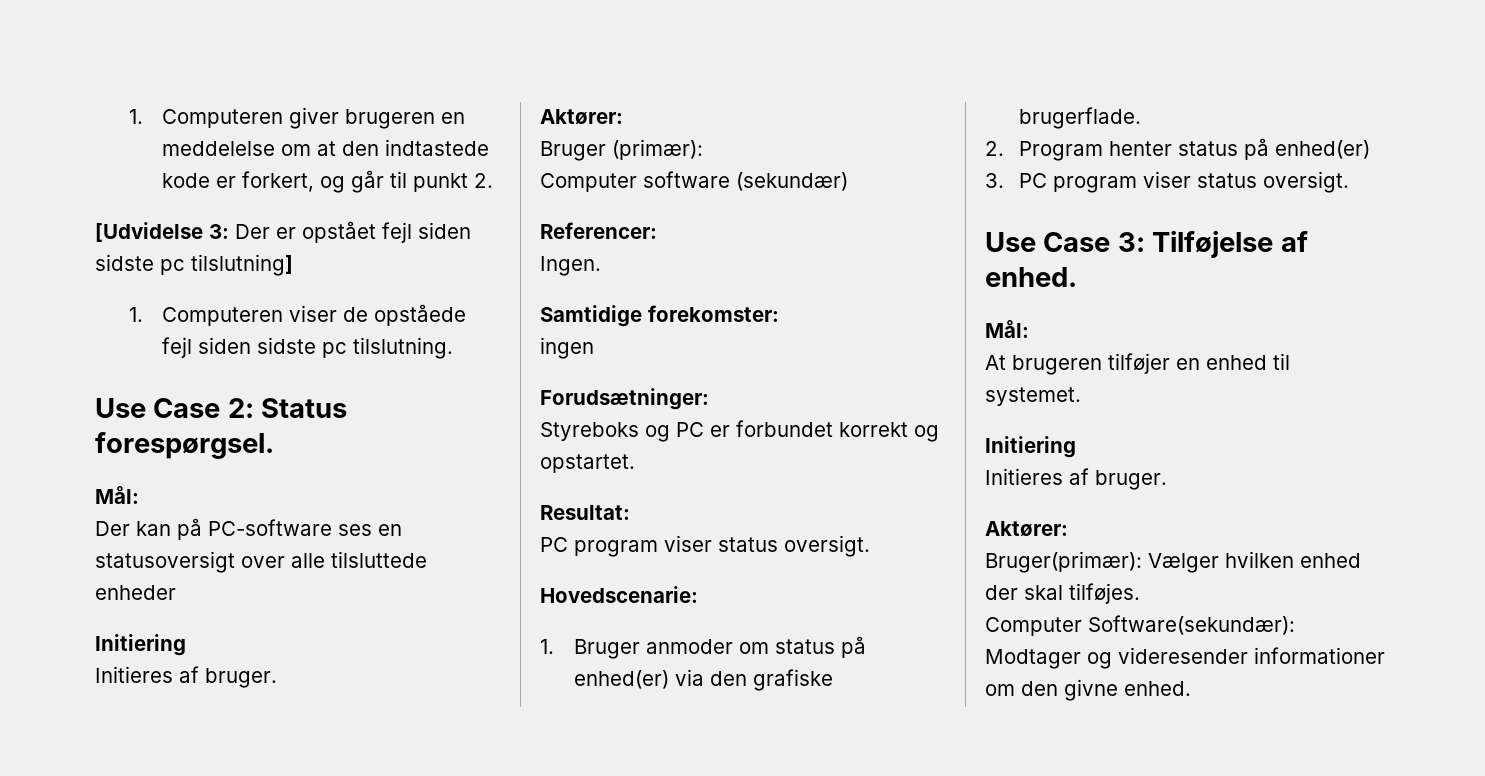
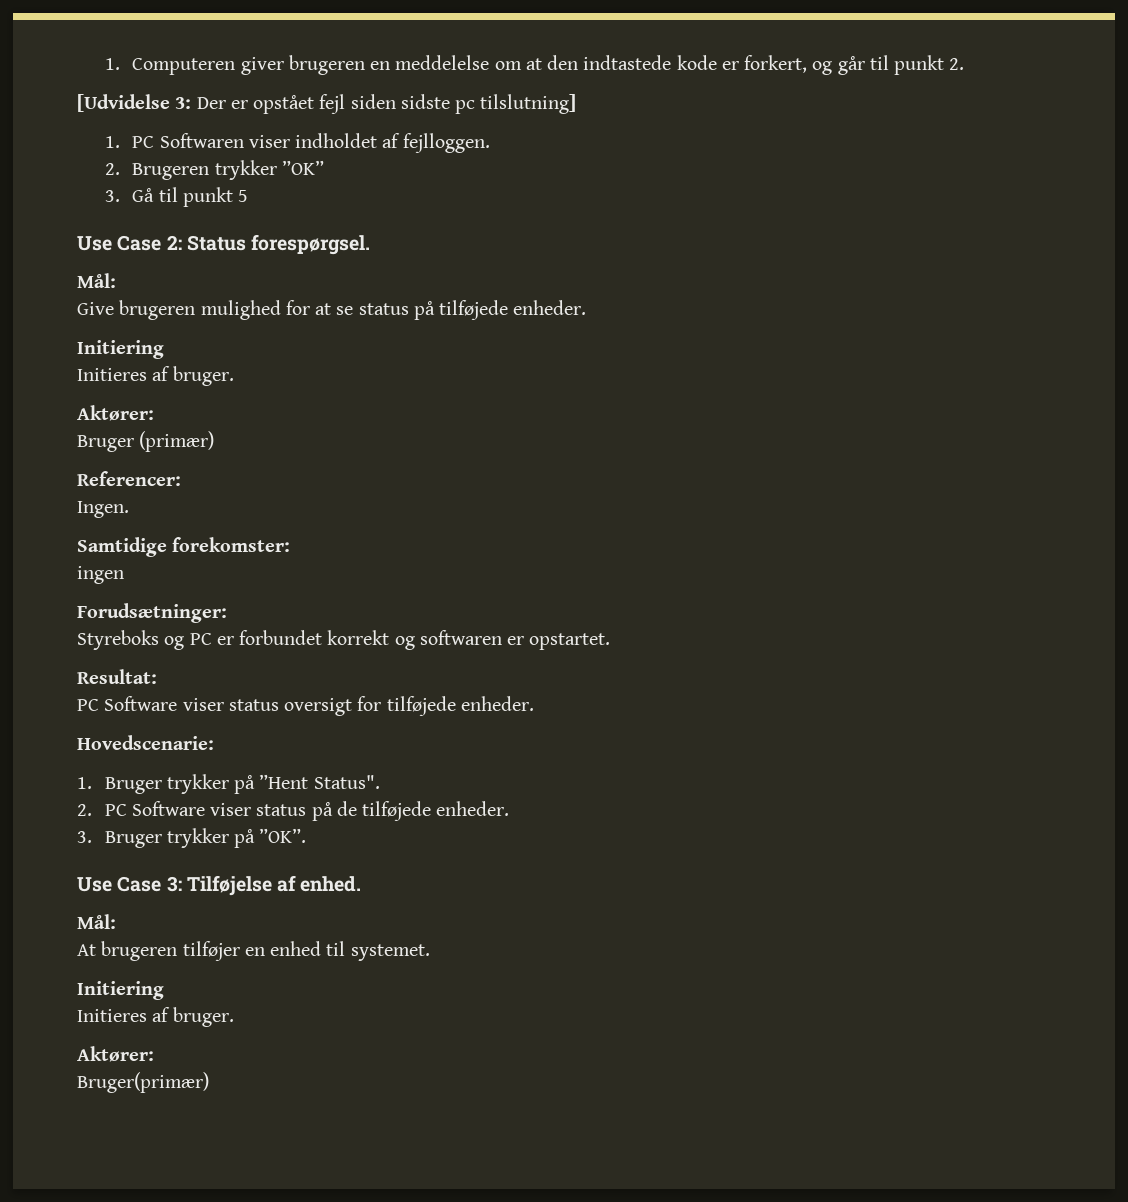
[162,304,467,326] [162,337,454,359] Computeren viser de opståede fejl siden sidste pc tilslutning. -> [132,133,490,153] [104,160,324,180] [104,187,249,207] PC Softwaren viser indholdet af fejlloggen. // 2. Brugeren trykker ”OK” // 3. Gå til punkt 5
[95,518,402,540] [95,551,427,573] [95,585,176,600] Der kan på PC-software ses en statusoversigt over alle tilsluttede enheder -> [77,300,587,320] Give brugeren mulighed for at se status på tilføjede enheder.
[612,139,703,160] [540,171,848,192] (primær): // Computer software (sekundær) -> [139,431,215,452] (primær)
(939, 433) none -> [419,630,525,645] softwaren er
[574,535,870,557] program viser status oversigt. -> [104,696,534,716] Software viser status oversigt for tilføjede enheder.
[645,636,866,658] [573,669,833,691] [1018,107,1141,129] [985,138,1370,161] [985,171,1349,193] anmoder om status på enhed(er) via den grafiske brugerflade. // 2. Program henter status på enhed(er) // 3. PC program viser status oversigt. -> [166,774,380,794] [77,801,510,821] [77,828,307,848] trykker på ”Hent Status". // 2. PC Software viser status på de tilføjede enheder. // 3. Bruger trykker på ”OK”.
[985,551,1361,573] [985,583,1140,604] [985,615,1295,636] [985,647,1385,669] [985,679,1191,701] Bruger(primær): Vælger hvilken enhed der skal tilføjes. // Computer Software(sekundær): Modtager og videresender informationer om den givne enhed. -> [77,1072,209,1093] Bruger(primær)

